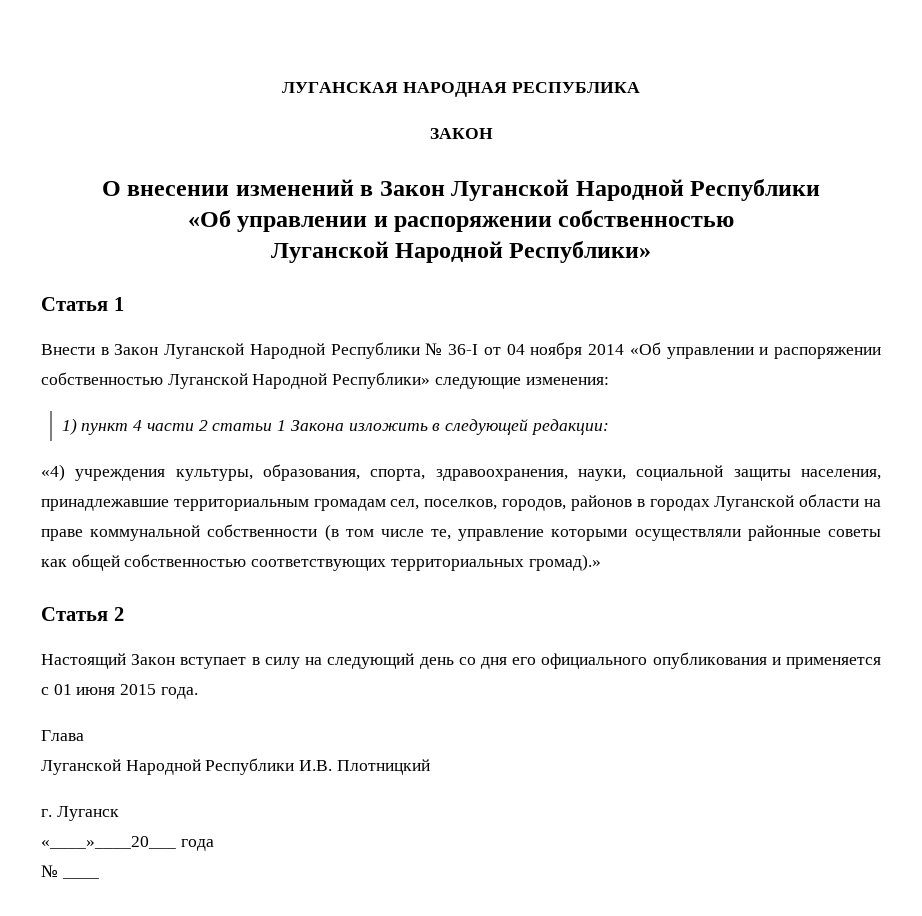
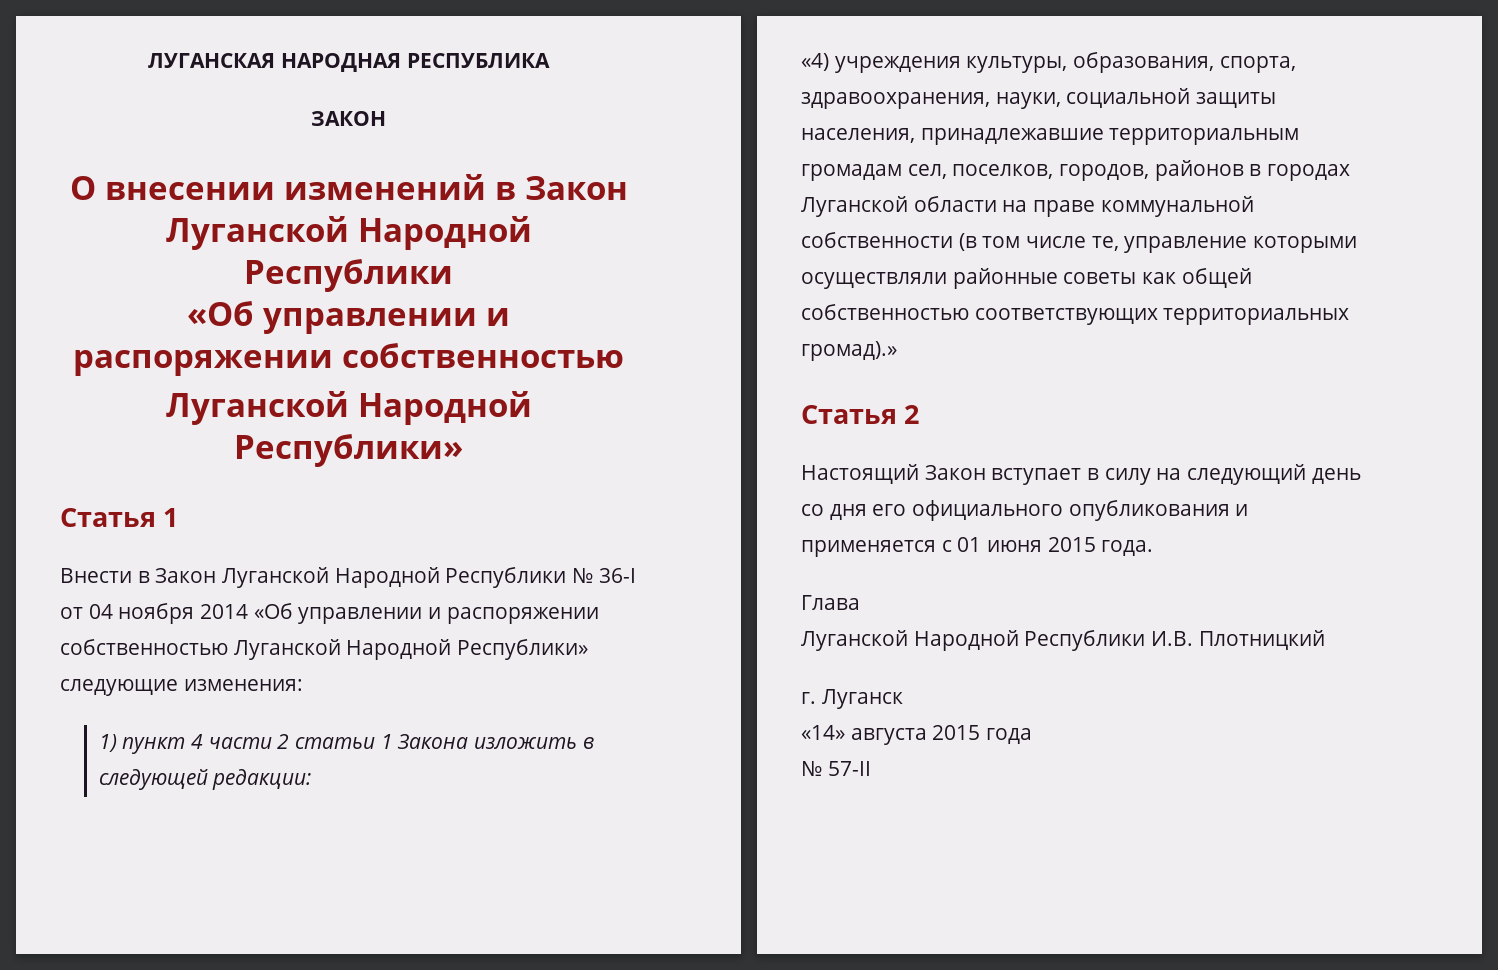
[41,836,176,849] «____»____20___ -> [801,725,981,745] «14» августа 2015
[61,877,99,879] ____ -> [827,761,871,776] 57-II

